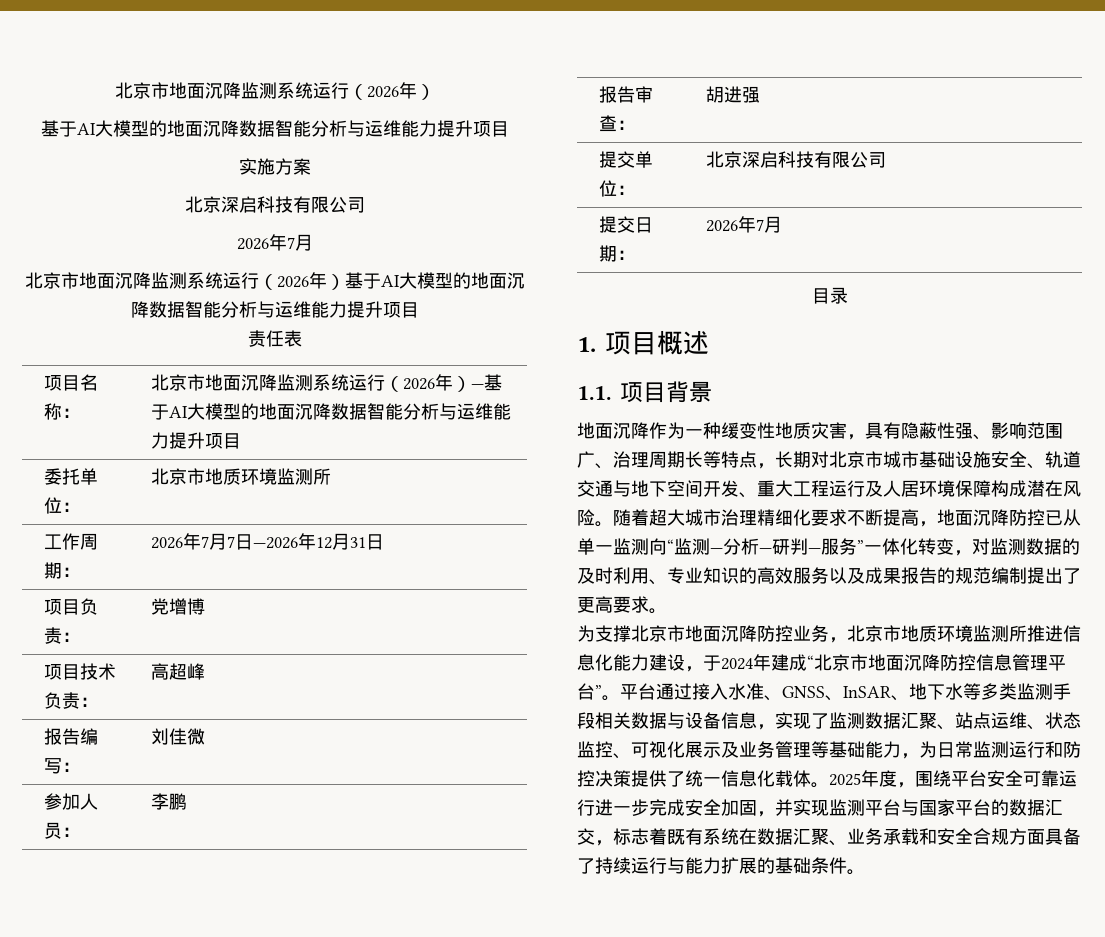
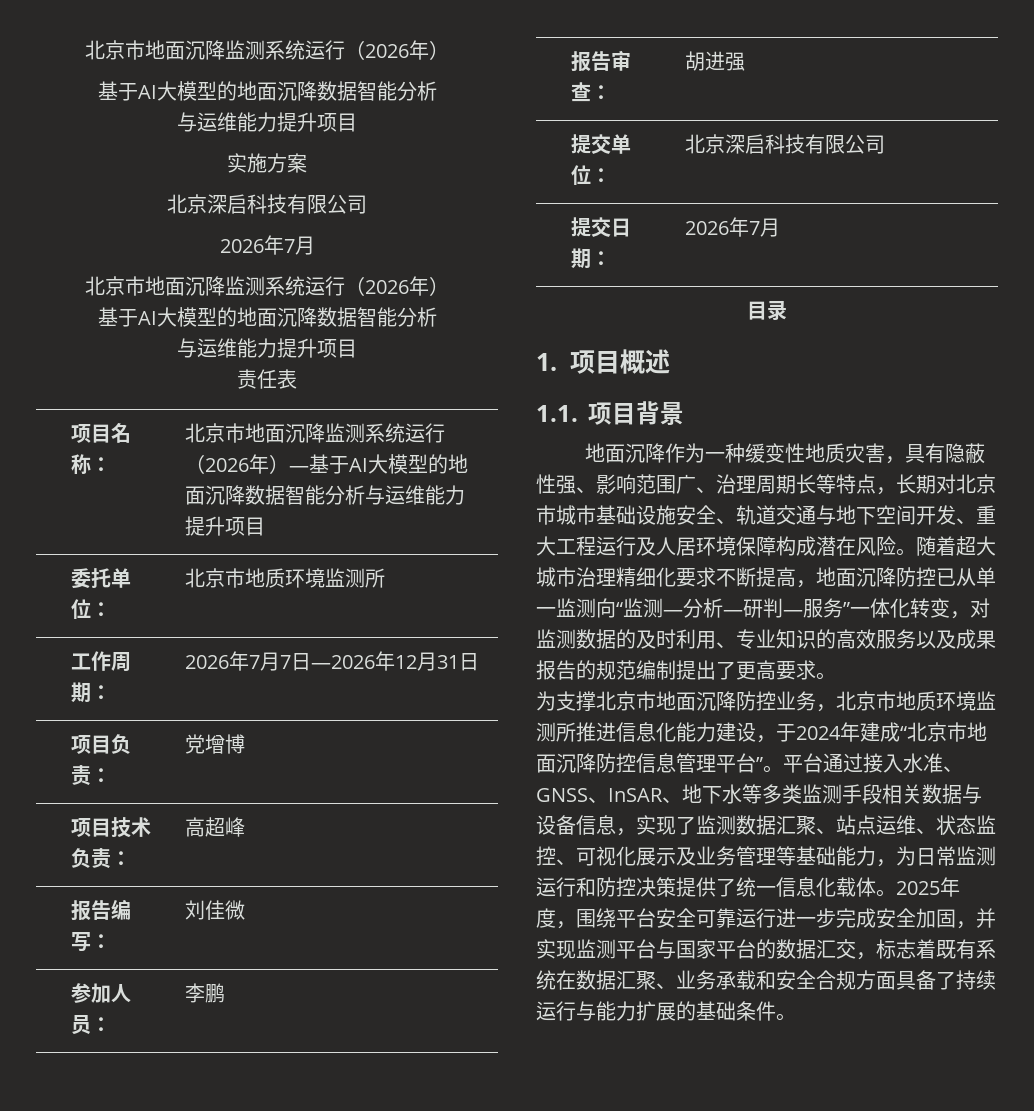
(347, 128) none -> (437, 91) //
[345,272,525,289] [131,301,257,318] 基于AI大模型的地面沉降数据智能分析 -> [97,307,437,327] // 基于AI大模型的地面沉降数据智能分析 //

